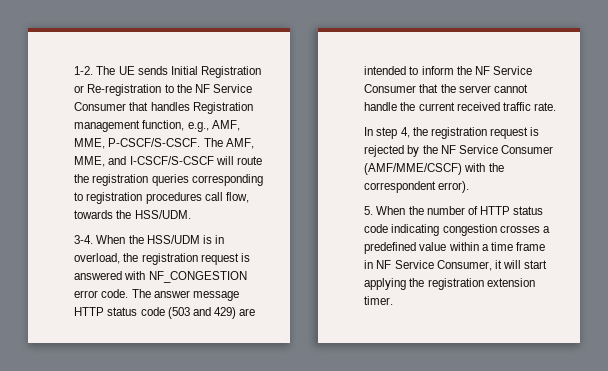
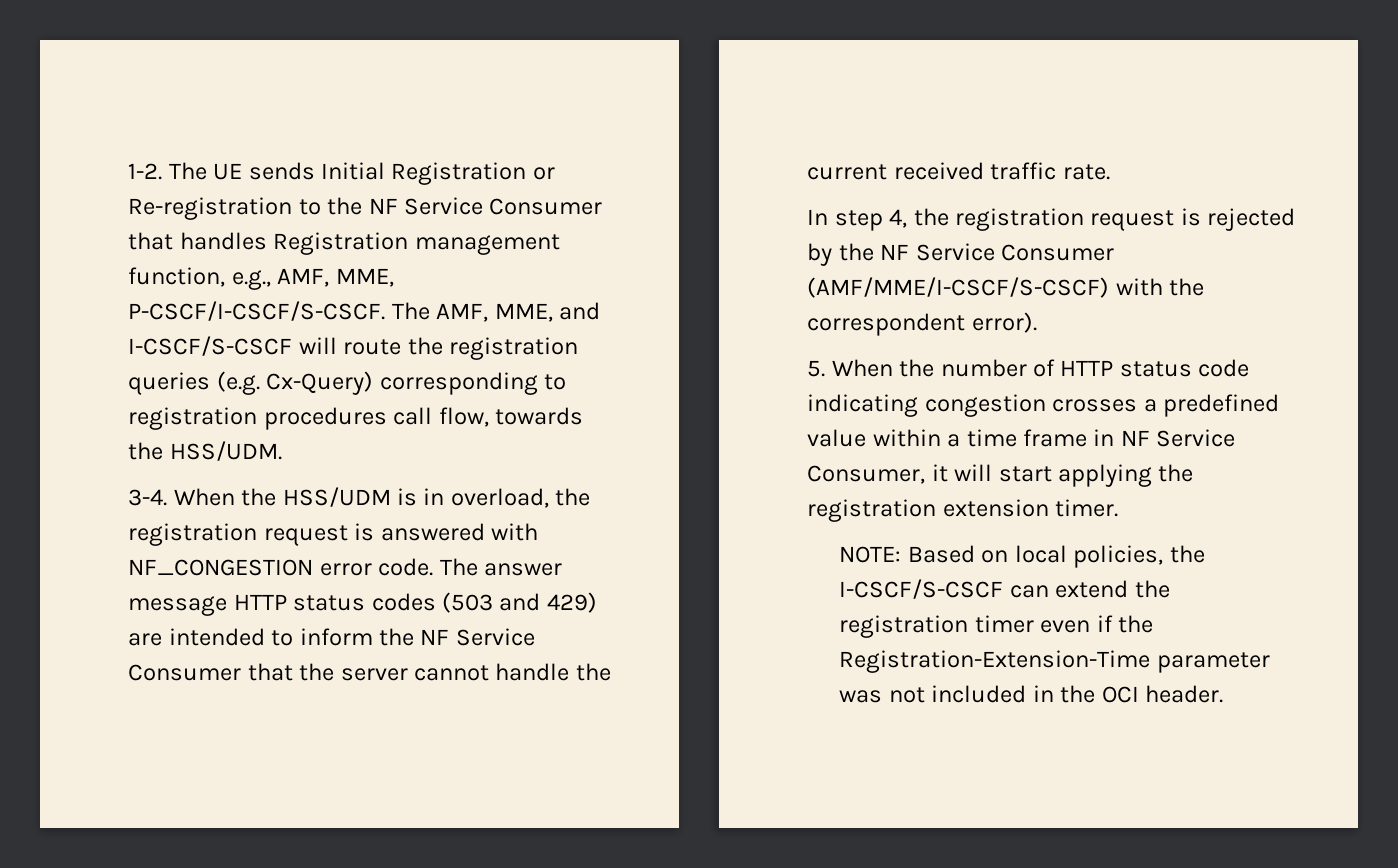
[108,138,201,147] P-CSCF/S-CSCF. -> [128,301,386,321] P-CSCF/I-CSCF/S-CSCF.
(189, 180) none -> [216,371,374,395] (e.g. Cx-Query)
[140,307,165,316] code -> [371,593,436,611] codes
[364,163,463,175] (AMF/MME/CSCF) -> [807,277,1110,298] (AMF/MME/I-CSCF/S-CSCF)
(394, 300) none -> [839,545,1205,568] [839,579,1170,599] [839,615,1154,638] [839,650,1270,673] [839,685,1224,703] // NOTE: Based on local policies, the I-CSCF/S-CSCF can extend the registration timer even if the Registration-Extension-Time parameter was not included in the OCI header.

